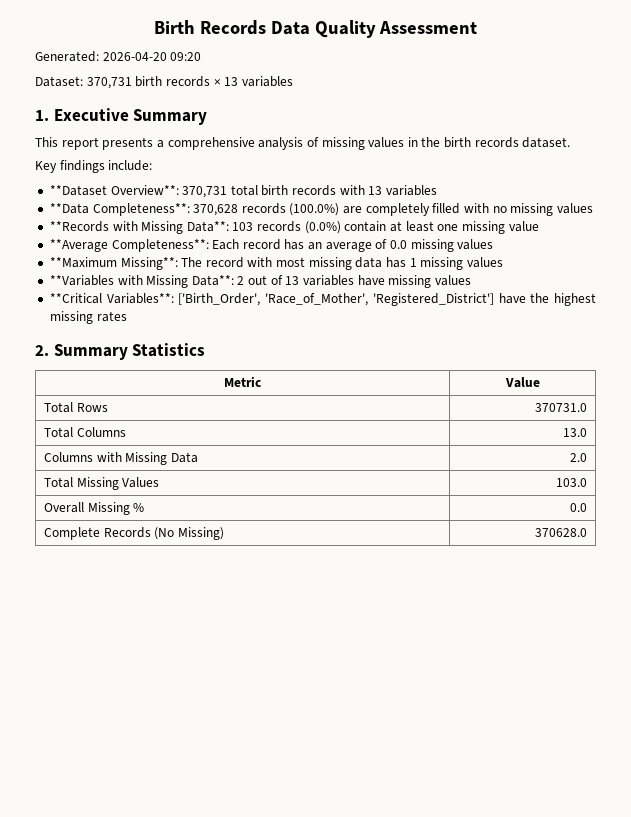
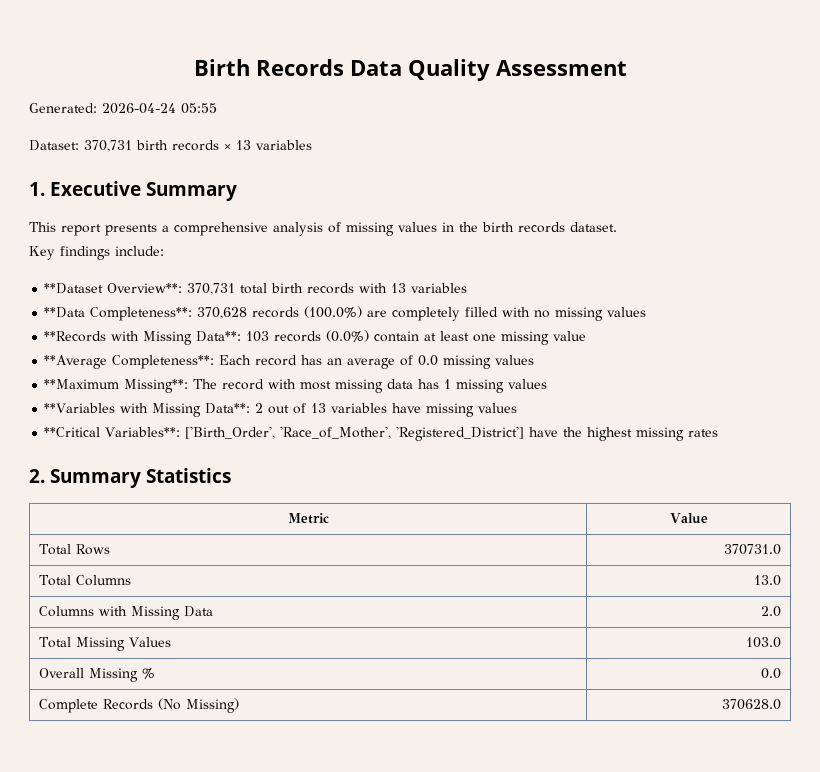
[102,52,202,61] 2026-04-20 09:20 -> [102,103,217,114] 2026-04-24 05:55

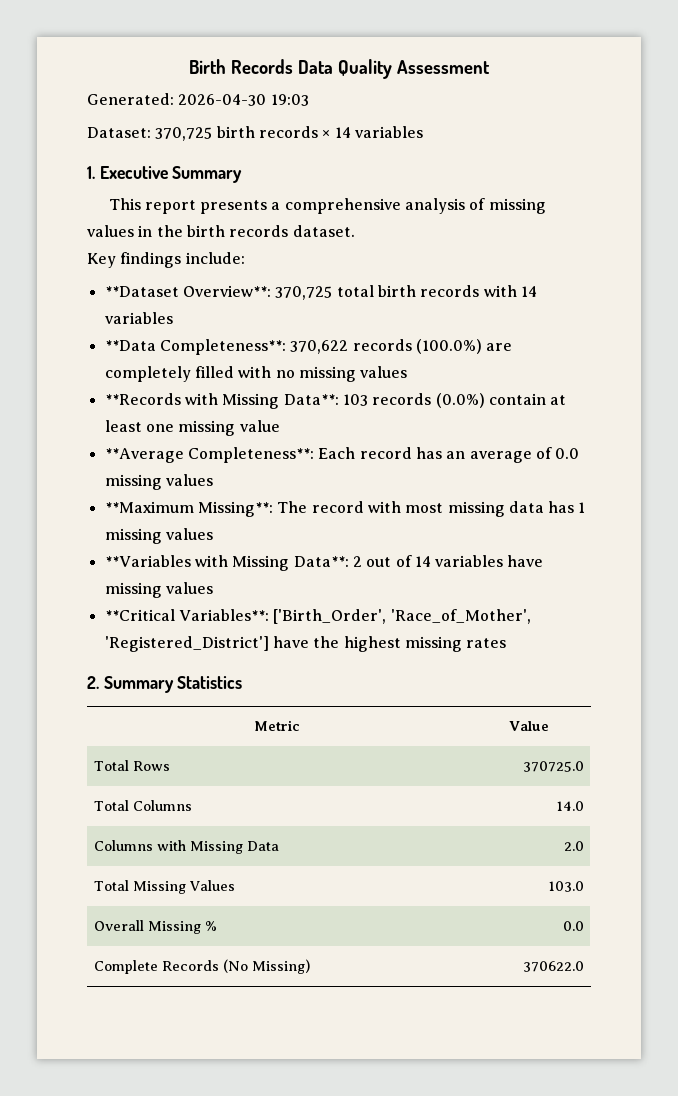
[102,103,217,114] 2026-04-24 05:55 -> [178,94,309,106] 2026-04-30 19:03
[84,140,132,152] 370,731 -> [155,127,213,141] 370,725
[236,140,251,150] 13 -> [334,127,351,138] 14
[187,283,236,295] 370,731 -> [275,286,333,300] 370,725
[391,283,407,293] 13 -> [520,286,537,297] 14
[197,307,248,319] 370,628 -> [290,340,349,354] 370,622
[311,403,327,413] 13 -> [414,556,431,567] 14
[723,544,781,555] 370731.0 -> [522,761,584,772] 370725.0
[753,575,781,586] 13.0 -> [556,801,584,811] 14.0
[721,699,781,710] 370628.0 -> [522,961,584,972] 370622.0

